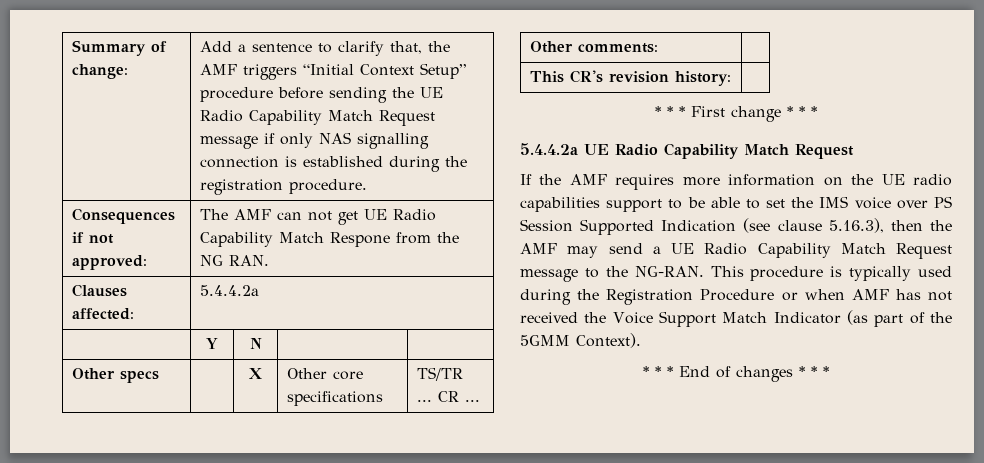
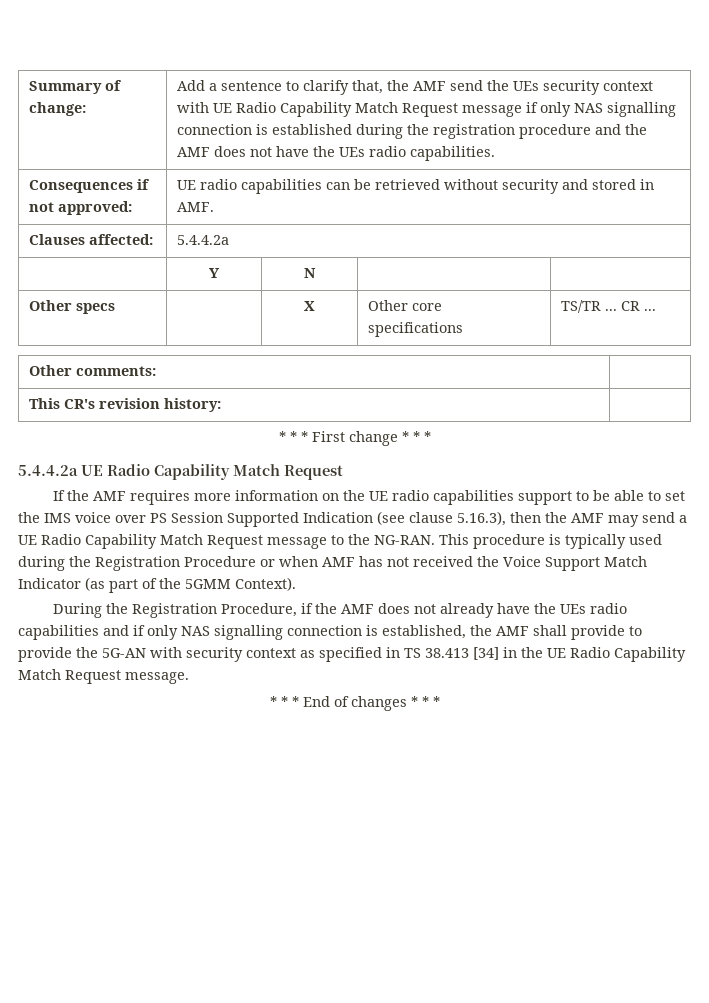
[243,63,467,80] [200,87,415,103] triggers “Initial Context Setup” procedure before sending the -> [450,80,654,95] [177,102,210,113] send the UEs security context with
[289,179,368,194] [72,208,176,224] [72,232,115,244] [72,255,148,270] [200,209,437,225] [200,232,460,247] [200,255,270,266] procedure. // Consequences if not approved: | The AMF can not get UE Radio Capability Match Respone from the NG RAN. -> [519,124,648,139] [177,146,496,161] [29,179,150,193] [29,201,133,215] [177,179,655,194] [177,202,215,212] procedure and the AMF does not have the UEs radio capabilities. // Consequences if not approved: | UE radio capabilities can be retrieved without security and stored in AMF.
(641, 340) none -> [52,603,627,618] [18,625,642,640] [18,647,686,662] [18,669,189,684] // During the Registration Procedure, if the AMF does not already have the UEs radio capabilities and if only NAS signalling connection is established, the AMF shall provide to provide the 5G-AN with security context as specified in TS 38.413 [34] in the UE Radio Capability Match Request message.

